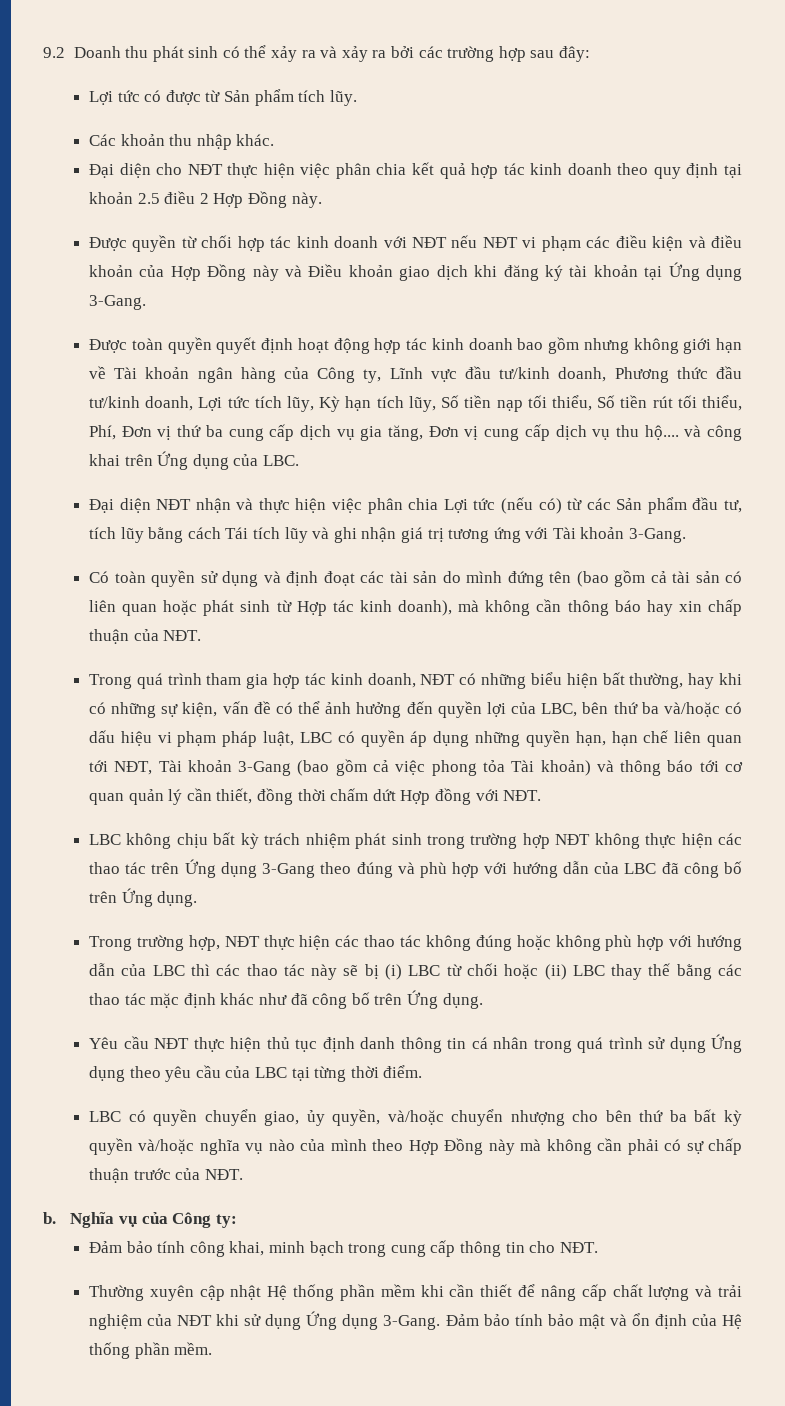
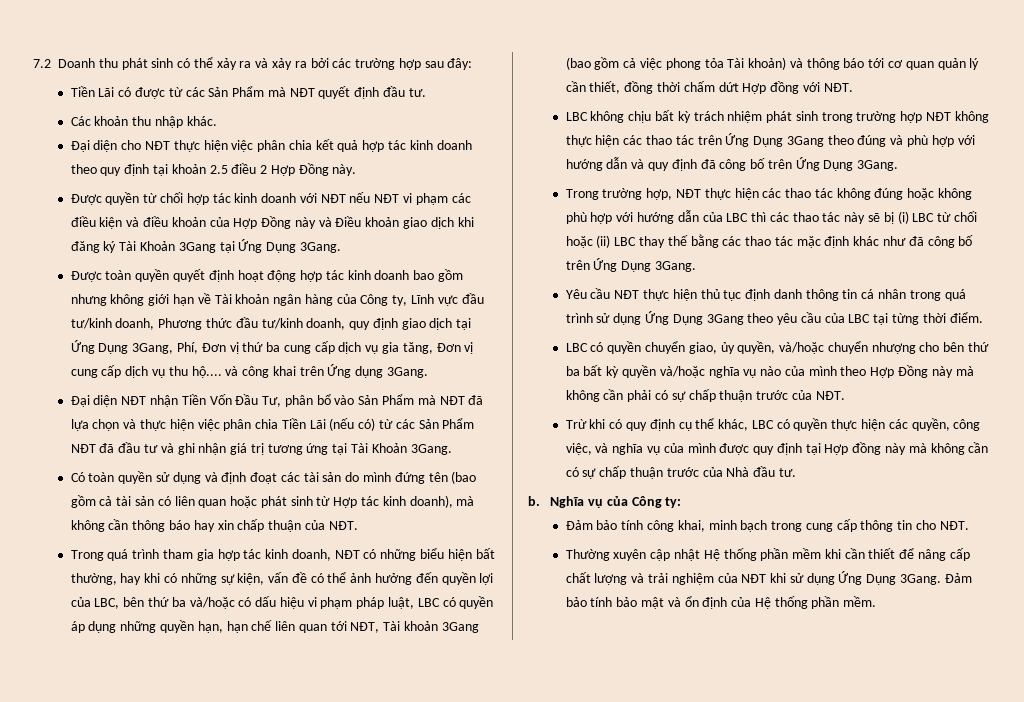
[43,47,65,58] 9.2 -> [33,59,51,68] 7.2
[89,90,140,105] Lợi tức -> [70,86,115,97] Tiền Lãi
[223,89,357,106] Sản phẩm tích lũy. -> [185,86,426,99] các Sản Phẩm mà NĐT quyết định đầu tư.
[569,262,742,281] [89,295,147,310] tài khoản tại Ứng dụng 3-Gang. -> [119,239,341,253] Tài Khoản 3Gang tại Ứng Dụng 3Gang.
[198,395,743,412] Lợi tức tích lũy, Kỳ hạn tích lũy, Số tiền nạp tối thiểu, Số tiền rút tối thiểu, -> [349,318,472,330] [70,340,174,354] quy định giao dịch tại Ứng Dụng 3Gang,
[233,454,299,466] của LBC. -> [387,367,429,378] 3Gang.
(231, 505) none -> [181,394,484,407] [70,419,120,431] Tiền Vốn Đầu Tư, phân bổ vào Sản Phẩm mà NĐT đã lựa chọn
[443,498,496,513] Lợi tức -> [281,418,326,429] Tiền Lãi
[647,497,742,514] [89,527,308,543] phẩm đầu tư, tích lũy bằng cách Tái tích lũy -> [442,418,475,429] [70,442,159,453] Phẩm NĐT đã đầu tư
[525,527,687,543] với Tài khoản 3-Gang. -> [332,443,452,455] tại Tài Khoản 3Gang.
[238,761,292,776] 3-Gang -> [441,622,479,633] 3Gang
[220,862,316,878] dụng 3-Gang -> [753,136,824,147] Dụng 3Gang
[594,861,742,878] [89,888,198,907] của LBC đã công bố trên Ứng dụng. -> [631,157,899,171] và quy định đã công bố trên Ứng Dụng 3Gang.
[442,993,483,1009] dụng. -> [621,261,697,272] Dụng 3Gang.
[89,1066,126,1082] dụng -> [672,314,744,325] Dụng 3Gang
(243, 1174) none -> [565,418,981,431] [565,442,989,455] [565,466,796,479] // Trừ khi có quy định cụ thể khác, LBC có quyền thực hiện các quyền, công việc, và nghĩa vụ của mình được quy định tại Hợp đồng này mà không cần có sự chấp thuận trước của Nhà đầu tư.
[342,1314,441,1330] dụng 3-Gang. -> [866,574,942,585] Dụng 3Gang.

